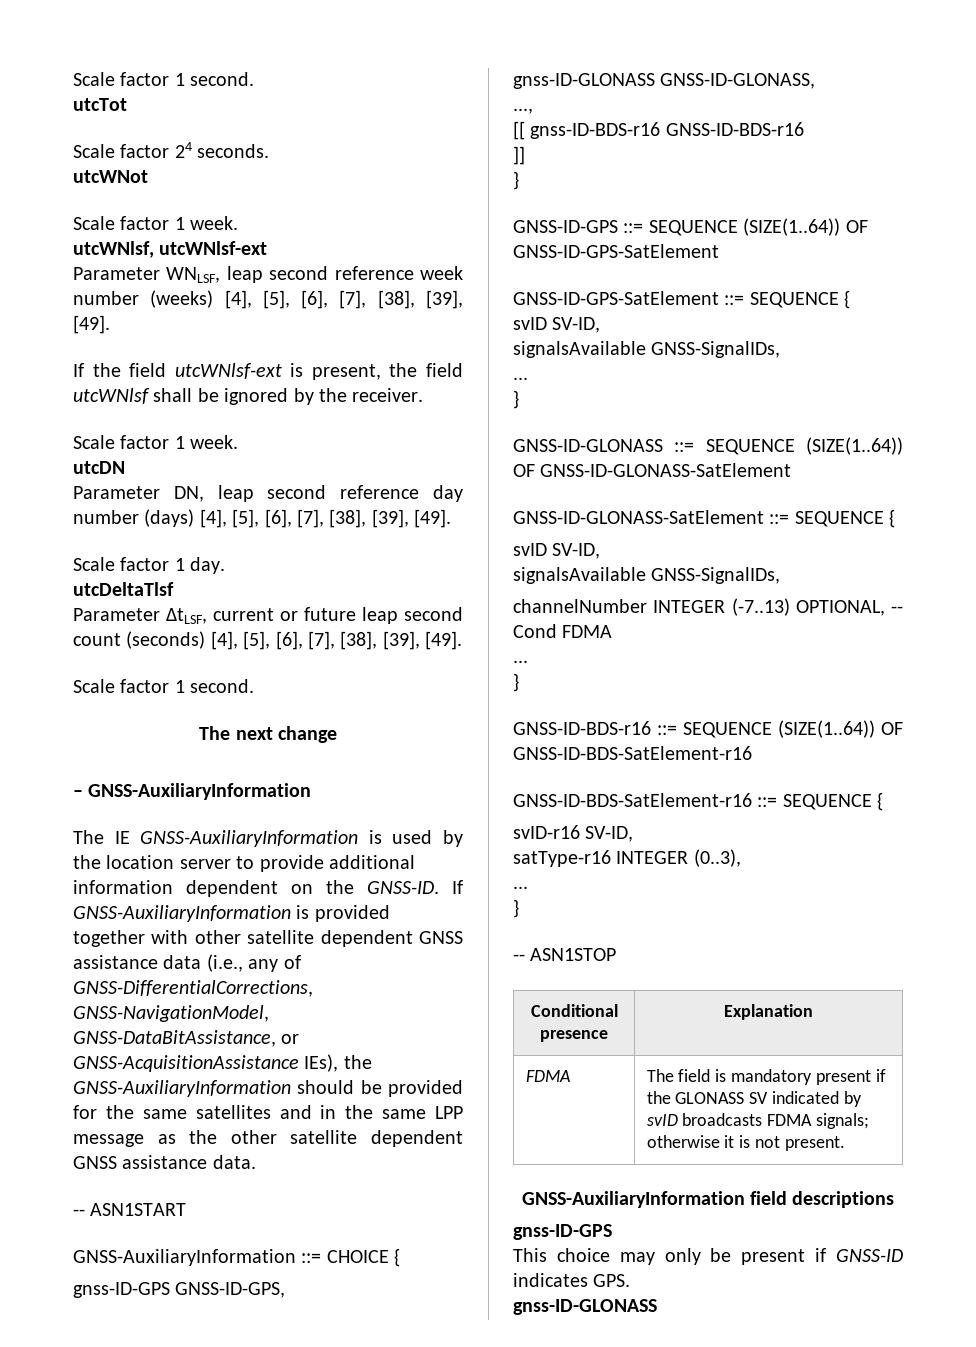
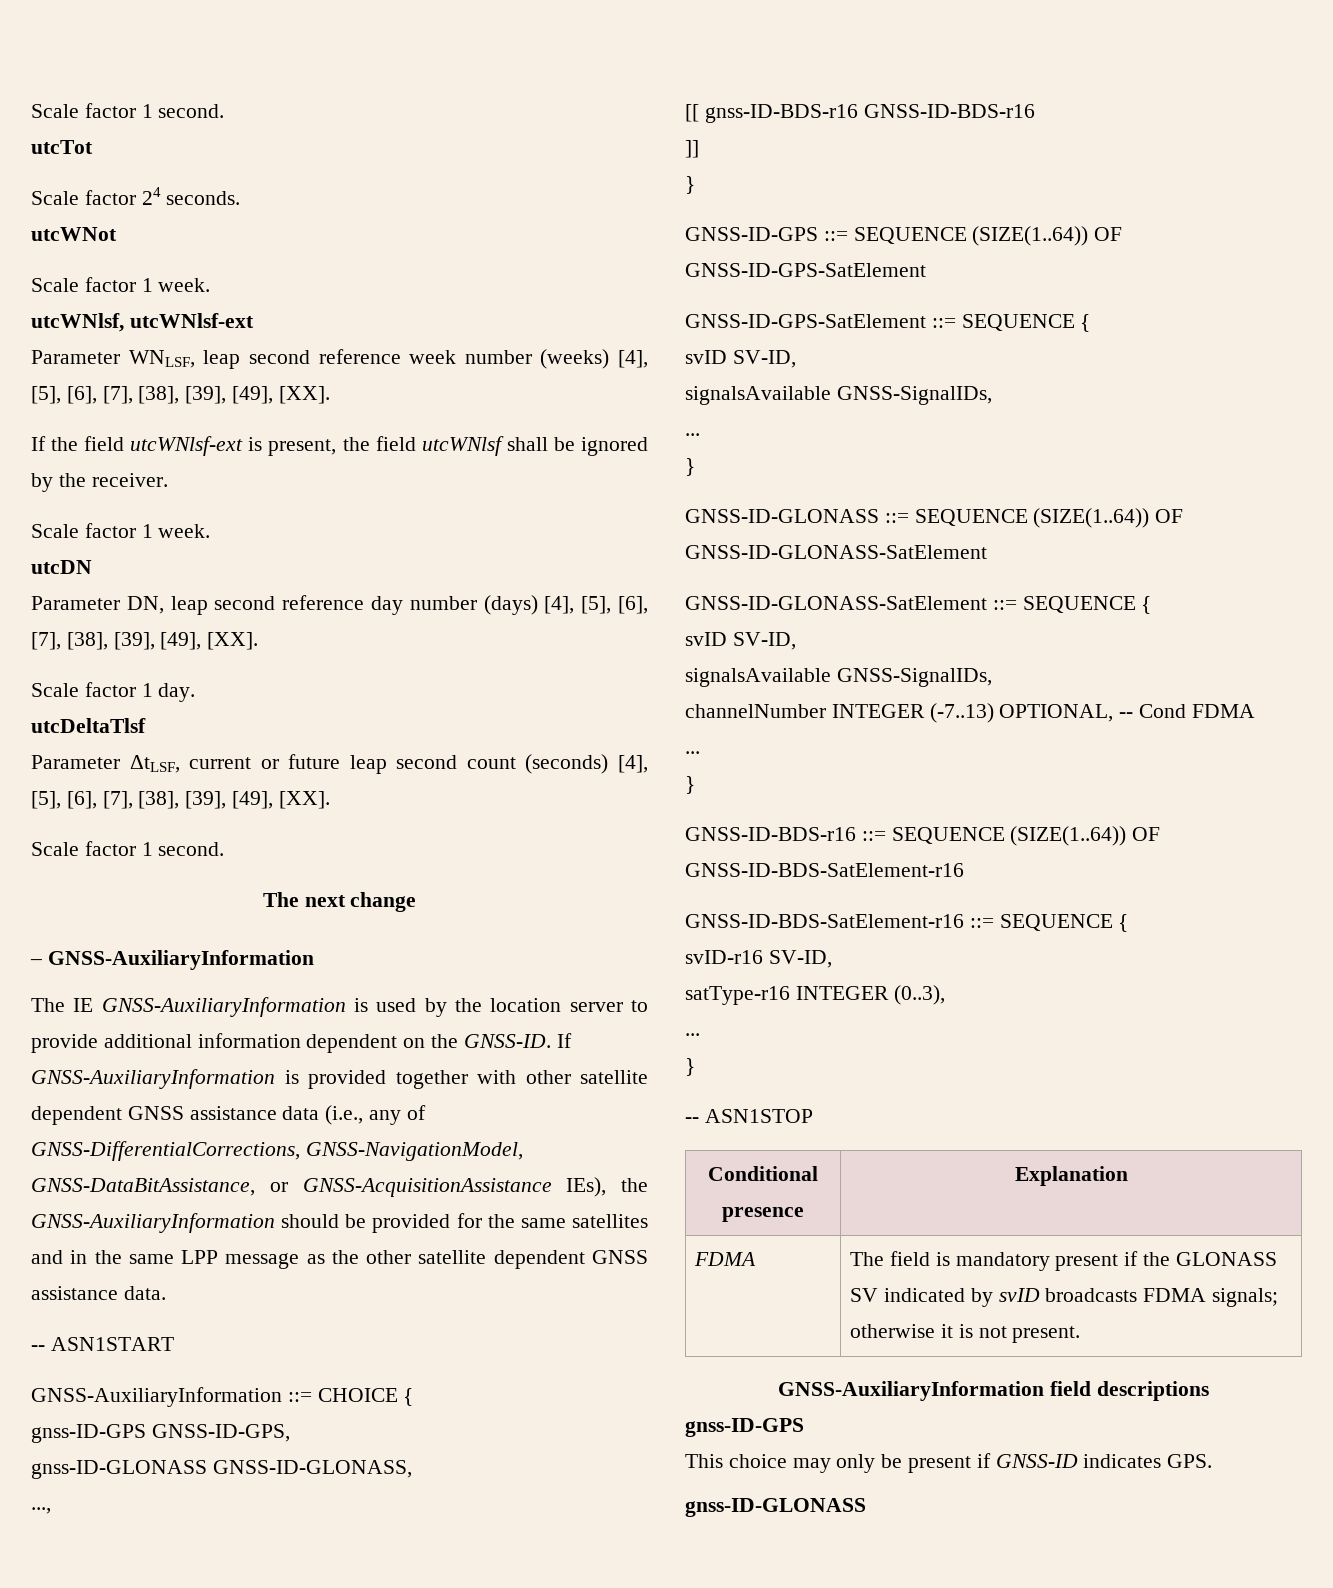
[73,315,110,334] [49]. -> [232,386,330,404] [49], [XX].
[414,509,452,528] [49]. -> [160,632,259,650] [49], [XX].
[425,631,463,650] [49]. -> [232,791,330,809] [49], [XX].

